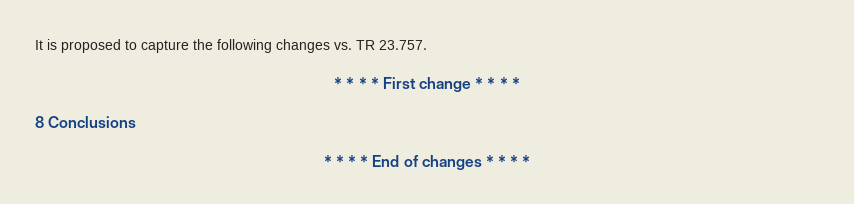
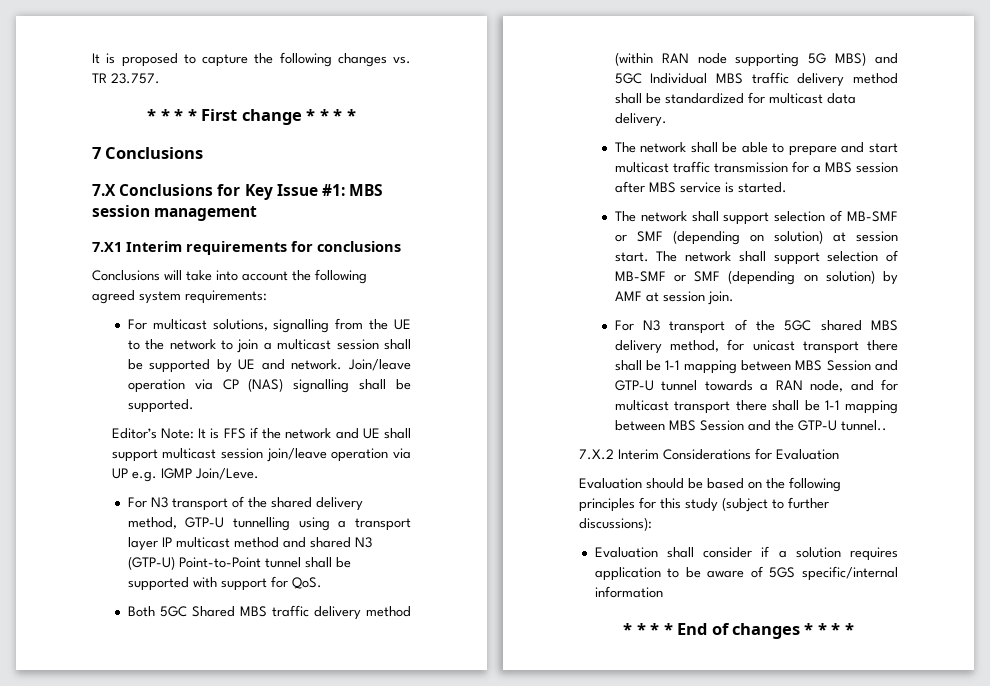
[35,116,137,128] 8 Conclusions -> [92,147,204,159] [92,184,384,200] [92,205,258,221] [92,241,401,255] [92,269,367,284] [92,290,267,304] [127,318,411,333] [127,339,411,353] [127,359,411,373] [127,378,411,393] [127,399,194,413] [111,427,412,439] [111,448,412,462] [111,468,259,482] [127,496,363,511] [127,517,411,531] [127,537,372,551] [127,556,351,570] [127,576,322,591] [127,605,411,620] [614,52,898,67] [614,72,898,87] [614,92,856,104] [614,113,667,127] [614,142,898,156] [614,161,898,173] [614,181,787,193] [614,210,898,225] [614,230,898,245] [614,250,898,265] [614,270,898,285] [614,291,734,305] [614,319,898,334] [614,339,898,354] [614,360,898,374] [614,379,898,392] [614,400,898,414] [614,420,887,431] [579,448,839,460] [579,477,841,492] [579,497,829,512] [579,517,652,531] [594,546,898,561] [594,566,898,581] [594,586,663,598] 7 Conclusions // 7.X Conclusions for Key Issue #1: MBS session management // 7.X1 Interim requirements for conclusions // Conclusions will take into account the following agreed system requirements: // For multicast solutions, signalling from the UE to the network to join a multicast session shall be supported by UE and network. Join/leave operation via CP (NAS) signalling shall be supported. // Editor’s Note: It is FFS if the network and UE shall support multicast session join/leave operation via UP e.g. IGMP Join/Leve. // For N3 transport of the shared delivery method, GTP-U tunnelling using a transport layer IP multicast method and shared N3 (GTP-U) Point-to-Point tunnel shall be supported with support for QoS. // Both 5GC Shared MBS traffic delivery method (within RAN node supporting 5G MBS) and 5GC Individual MBS traffic delivery method shall be standardized for multicast data delivery. // The network shall be able to prepare and start multicast traffic transmission for a MBS session after MBS service is started. // The network shall support selection of MB-SMF or SMF (depending on solution) at session start. The network shall support selection of MB-SMF or SMF (depending on solution) by AMF at session join. // For N3 transport of the 5GC shared MBS delivery method, for unicast transport there shall be 1-1 mapping between MBS Session and GTP-U tunnel towards a RAN node, and for multicast transport there shall be 1-1 mapping between MBS Session and the GTP-U tunnel.. // 7.X.2 Interim Considerations for Evaluation // Evaluation should be based on the following principles for this study (subject to further discussions): // Evaluation shall consider if a solution requires application to be aware of 5GS specific/internal information

